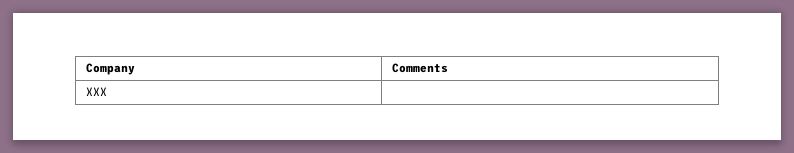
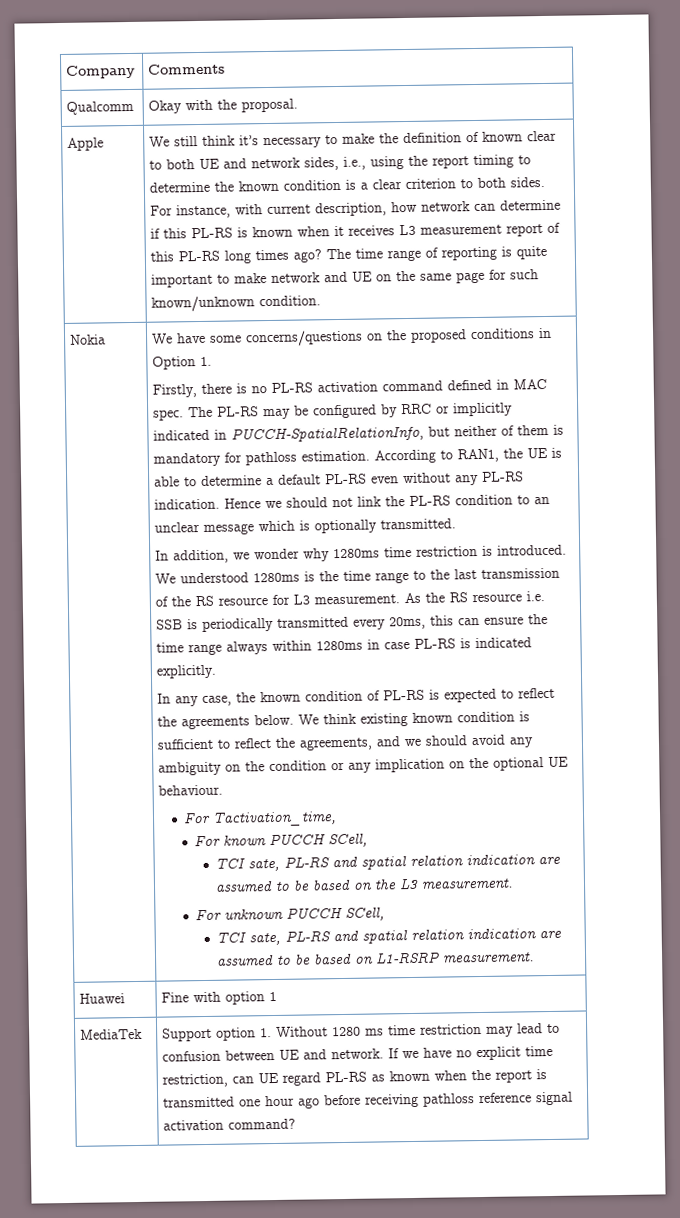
[85,87,107,96] XXX | -> [66,100,135,115] [148,98,299,114] [67,137,105,151] [149,130,558,149] [149,154,532,171] [149,176,546,193] [150,199,562,219] [150,222,561,239] [150,245,548,264] [151,269,540,288] [151,295,322,312] [70,334,107,345] [151,327,553,347] [152,356,213,370] [152,378,548,398] [153,402,514,421] [153,424,565,443] [153,447,563,467] [154,471,525,487] [154,494,551,510] [154,518,457,535] [155,544,568,564] [155,567,561,584] [155,591,546,607] [156,613,549,632] [156,637,533,656] [156,664,217,679] [157,687,556,707] [157,711,531,730] [157,734,535,751] [158,756,570,776] [158,784,224,796] [183,811,338,827] [194,833,369,848] [214,854,561,872] [214,877,514,892] [195,906,386,921] [215,928,562,946] [216,951,535,966] [79,993,126,1004] [161,991,278,1005] [80,1028,144,1040] [162,1023,561,1042] [162,1045,554,1062] [162,1069,548,1088] [163,1091,574,1109] [163,1118,297,1131] Qualcomm | Okay with the proposal. // Apple | We still think it’s necessary to make the definition of known clear to both UE and network sides, i.e., using the report timing to determine the known condition is a clear criterion to both sides. For instance, with current description, how network can determine if this PL-RS is known when it receives L3 measurement report of this PL-RS long times ago? The time range of reporting is quite important to make network and UE on the same page for such known/unknown condition. // Nokia | We have some concerns/questions on the proposed conditions in Option 1. // Firstly, there is no PL-RS activation command defined in MAC spec. The PL-RS may be configured by RRC or implicitly indicated in PUCCH-SpatialRelationInfo, but neither of them is mandatory for pathloss estimation. According to RAN1, the UE is able to determine a default PL-RS even without any PL-RS indication. Hence we should not link the PL-RS condition to an unclear message which is optionally transmitted. // In addition, we wonder why 1280ms time restriction is introduced. We understood 1280ms is the time range to the last transmission of the RS resource for L3 measurement. As the RS resource i.e. SSB is periodically transmitted every 20ms, this can ensure the time range always within 1280ms in case PL-RS is indicated explicitly. // In any case, the known condition of PL-RS is expected to reflect the agreements below. We think existing known condition is sufficient to reflect the agreements, and we should avoid any ambiguity on the condition or any implication on the optional UE behaviour. // For Tactivation_time, // For known PUCCH SCell, // TCI sate, PL-RS and spatial relation indication are assumed to be based on the L3 measurement. // For unknown PUCCH SCell, // TCI sate, PL-RS and spatial relation indication are assumed to be based on L1-RSRP measurement. // Huawei | Fine with option 1 // MediaTek | Support option 1. Without 1280 ms time restriction may lead to confusion between UE and network. If we have no explicit time restriction, can UE regard PL-RS as known when the report is transmitted one hour ago before receiving pathloss reference signal activation command?

